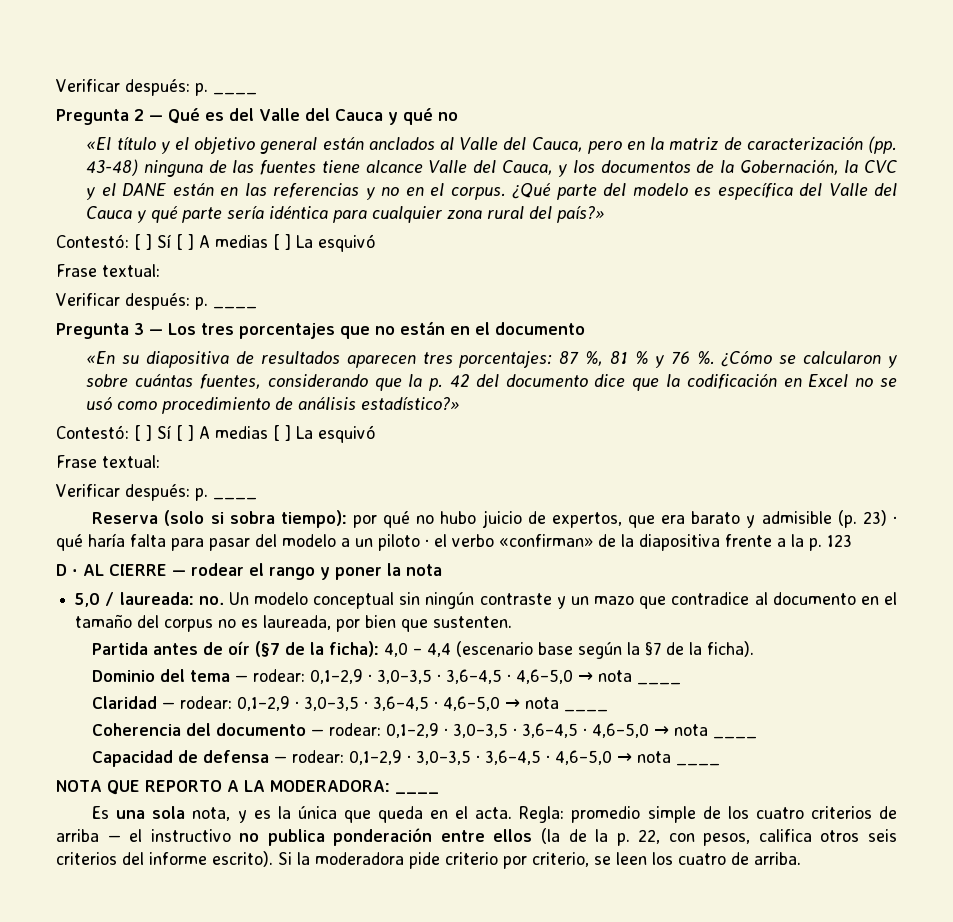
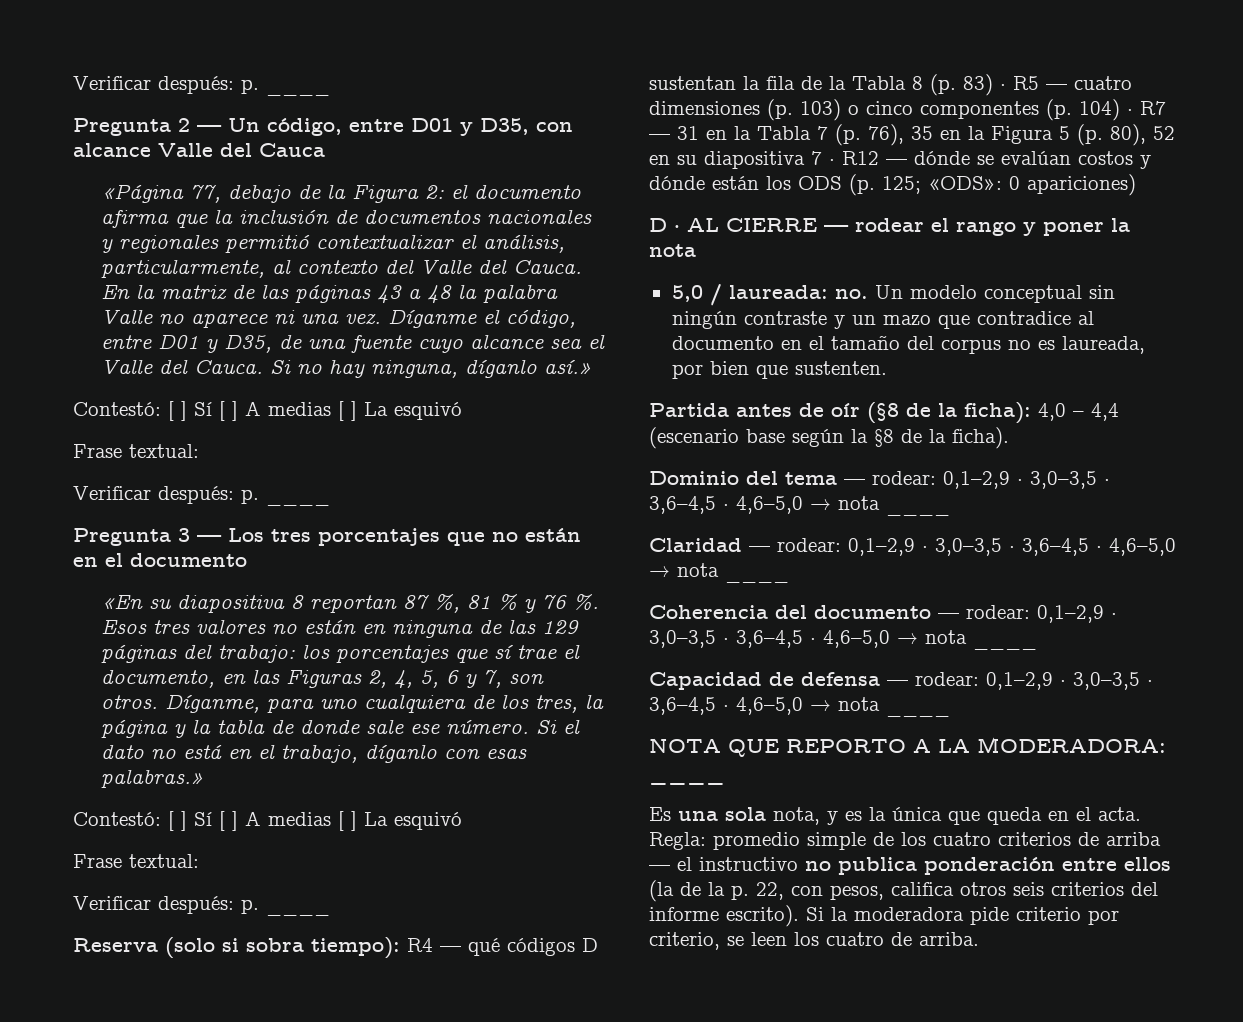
[168,108,458,125] [86,136,897,154] [86,159,897,177] [86,183,898,200] [86,206,606,223] Qué es del Valle del Cauca y qué no // «El título y el objetivo general están anclados al Valle del Cauca, pero en la matriz de caracterización (pp. 43-48) ninguna de las fuentes tiene alcance Valle del Cauca, y los documentos de la Gobernación, la CVC y el DANE están en las referencias y no en el corpus. ¿Qué parte del modelo es específica del Valle del Cauca y qué parte sería idéntica para cualquier zona rural del país?» -> [228,118,573,136] [73,143,325,157] [100,184,581,203] [100,209,592,228] [100,234,565,253] [100,259,582,278] [100,284,558,304] [100,309,576,328] [100,334,605,353] [100,359,592,378] Un código, entre D01 y D35, con alcance Valle del Cauca // «Página 77, debajo de la Figura 2: el documento afirma que la inclusión de documentos nacionales y regionales permitió contextualizar el análisis, particularmente, al contexto del Valle del Cauca. En la matriz de las páginas 43 a 48 la palabra Valle no aparece ni una vez. Díganme el código, entre D01 y D35, de una fuente cuyo alcance sea el Valle del Cauca. Si no hay ninguna, díganlo así.»
[236,351,553,368] de resultados aparecen tres porcentajes: -> [290,595,397,613] 8 reportan
[721,351,897,368] [86,374,897,391] [86,397,461,414] ¿Cómo se calcularon y sobre cuántas fuentes, considerando que la p. 42 del documento dice que la codificación en Excel no se usó como procedimiento de análisis estadístico?» -> [100,619,579,638] [100,644,580,663] [100,669,544,689] [100,694,604,713] [100,719,580,738] [100,744,527,763] [100,769,204,788] Esos tres valores no están en ninguna de las 129 páginas del trabajo: los porcentajes que sí trae el documento, en las Figuras 2, 4, 5, 6 y 7, son otros. Díganme, para uno cualquiera de los tres, la página y la tabla de donde sale ese número. Si el dato no está en el trabajo, díganlo con esas palabras.»
[352,510,897,528] [56,533,852,551] por qué no hubo juicio de expertos, que era barato y admisible (p. 23) · qué haría falta para pasar del modelo a un piloto · el verbo «confirman» de la diapositiva frente a la p. 123 -> [407,938,598,956] [649,74,1132,96] [649,99,1166,121] [649,124,1175,146] [649,151,1151,169] [649,174,1136,196] R4 — qué códigos D sustentan la fila de la Tabla 8 (p. 83) · R5 — cuatro dimensiones (p. 103) o cinco componentes (p. 104) · R7 — 31 en la Tabla 7 (p. 76), 35 en la Figura 5 (p. 80), 52 en su diapositiva 7 · R12 — dónde se evalúan costos y dónde están los ODS (p. 125; «ODS»: 0 apariciones)
[255,641,281,657] (§7 -> [867,402,899,423] (§8
[645,642,662,656] §7 -> [874,429,894,447] §8

